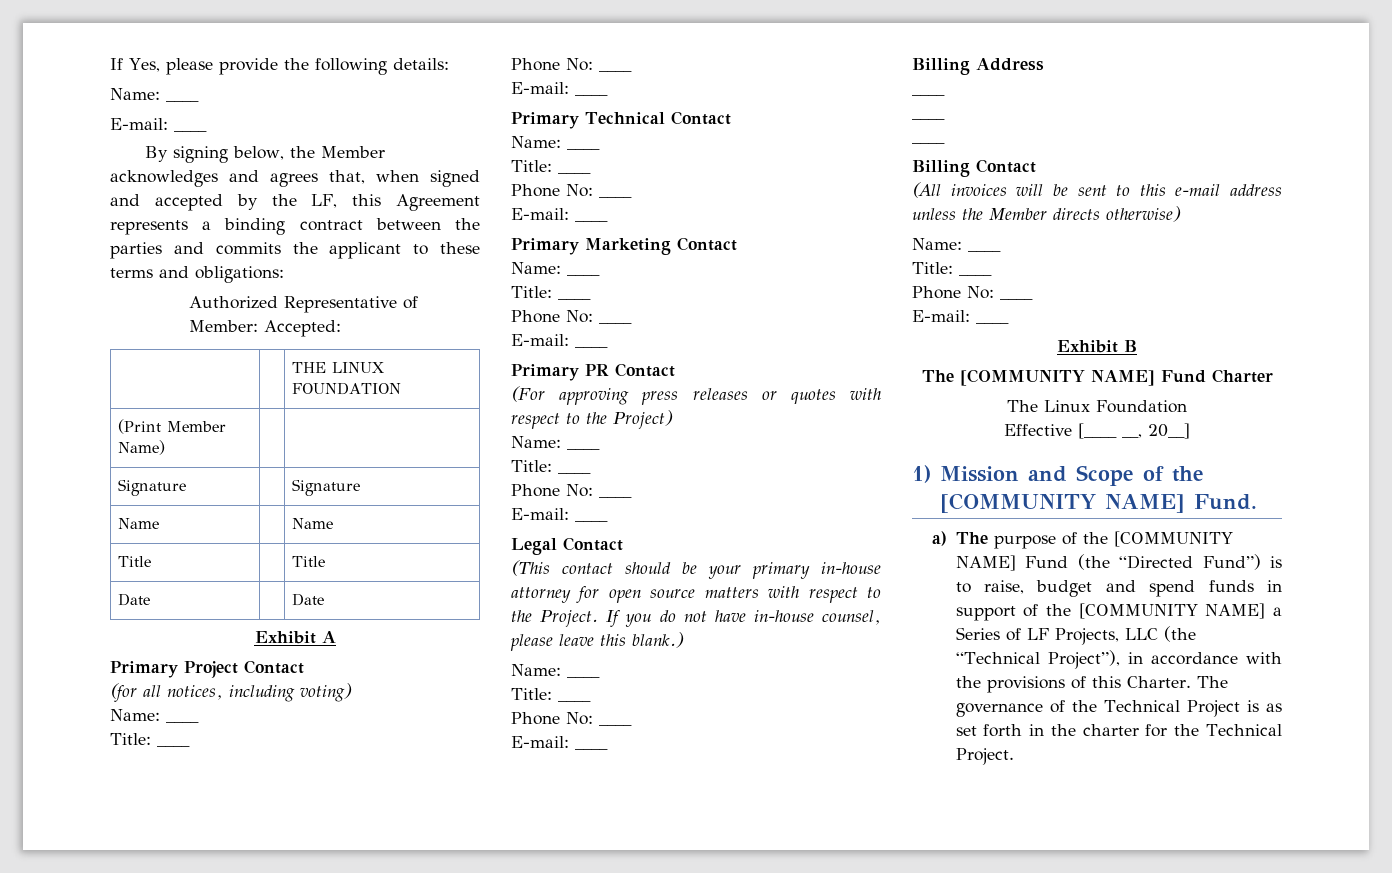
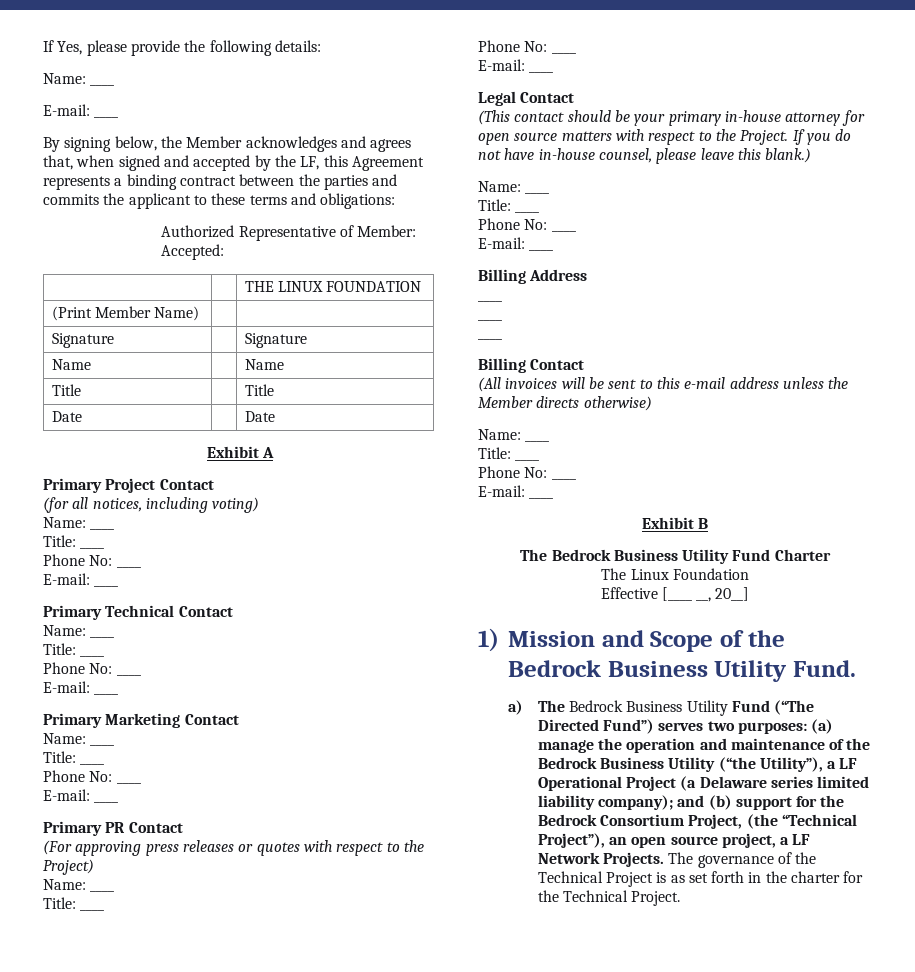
[959,369,1155,386] [COMMUNITY NAME] -> [551,549,730,564] Bedrock Business Utility
[939,493,1185,513] [COMMUNITY NAME] -> [507,660,788,682] Bedrock Business Utility
[993,531,1233,549] [955,554,1282,571] [955,580,1282,597] [955,603,1282,621] [955,626,1196,645] [955,650,1282,669] [955,676,1191,693] purpose of the [COMMUNITY NAME] Fund (the “Directed Fund”) is to raise, budget and spend funds in support of the [COMMUNITY NAME] a Series of LF Projects, LLC (the “Technical Project”), in accordance with the provisions of this Charter. -> [568,700,815,716] [537,719,834,734] [537,738,871,753] [537,757,858,772] [537,776,870,791] [537,795,845,810] [537,814,857,829] [537,833,811,848] [537,852,664,867] Bedrock Business Utility Fund (“The Directed Fund”) serves two purposes: (a) manage the operation and maintenance of the Bedrock Business Utility (“the Utility”), a LF Operational Project (a Delaware series limited liability company); and (b) support for the Bedrock Consortium Project, (the “Technical Project”), an open source project, a LF Network Projects.

